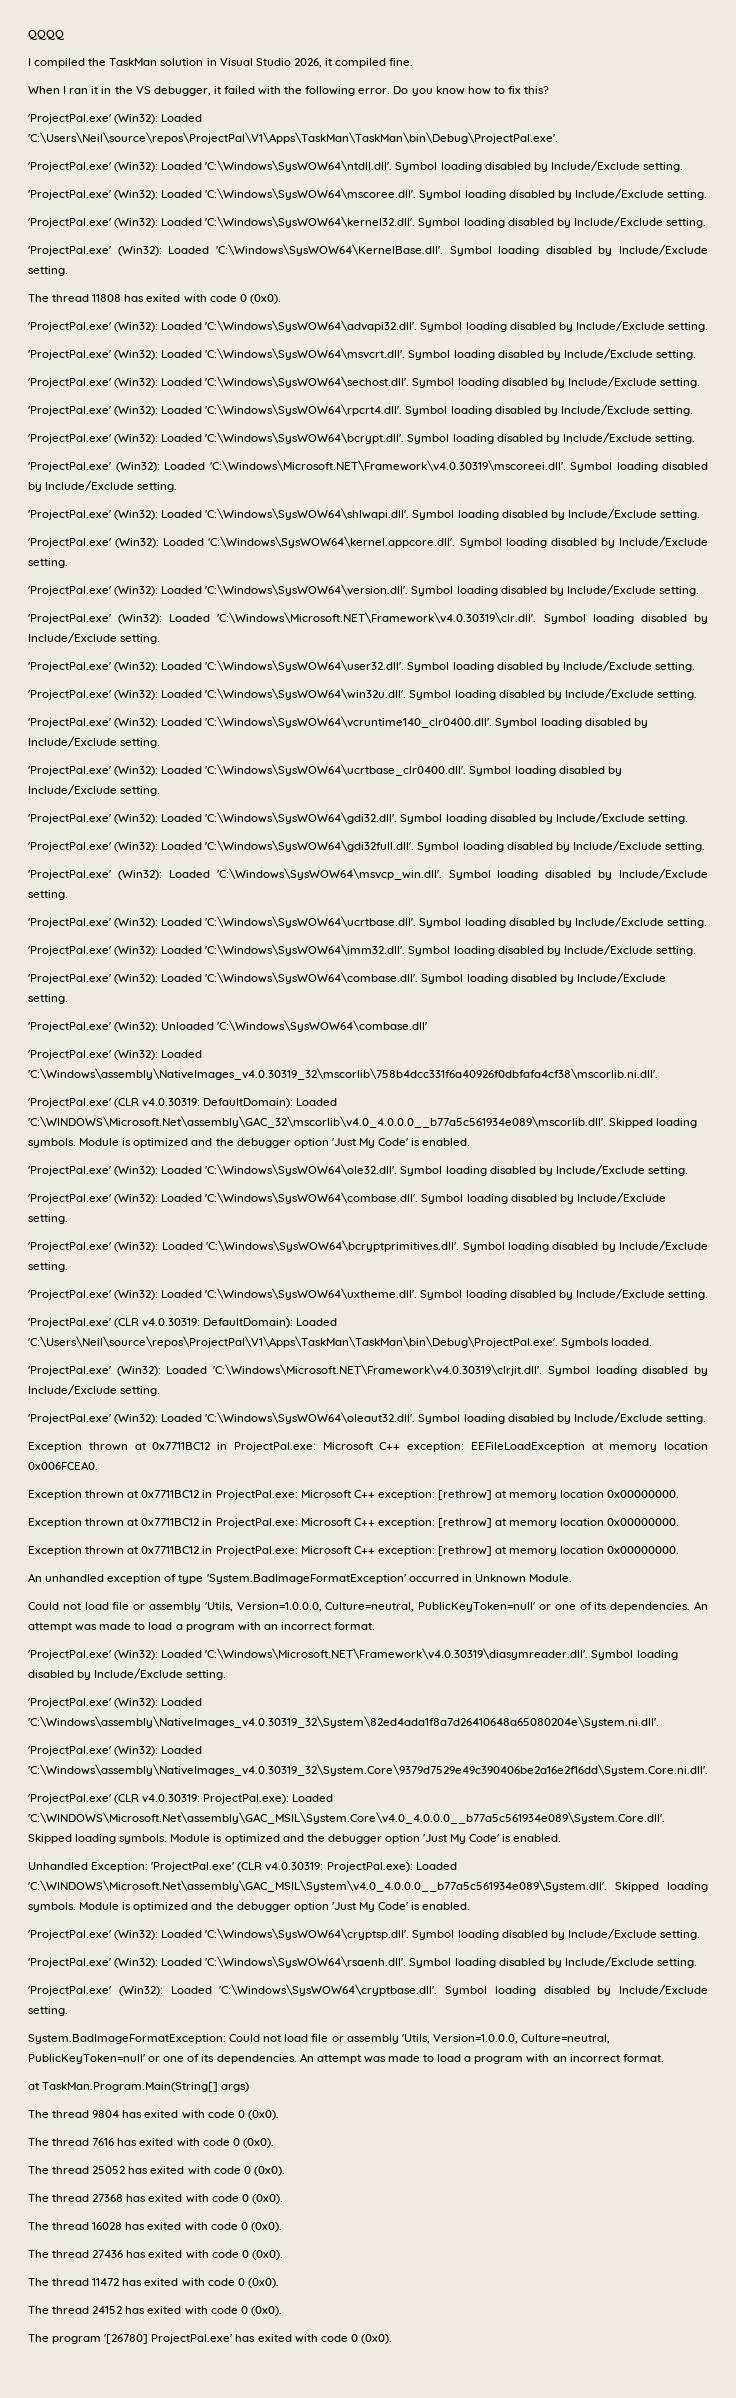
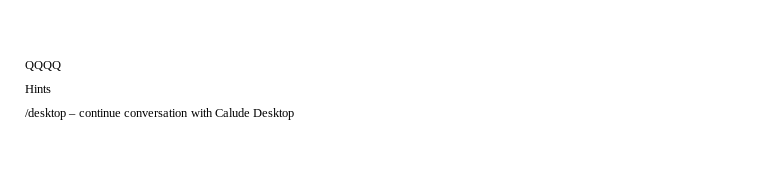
[28,58,414,68] [28,86,550,96] [28,114,203,124] [28,132,558,144] [28,160,683,172] [28,188,707,200] [28,216,706,228] [28,244,708,256] [28,266,68,276] [28,294,281,304] [28,320,708,332] [28,348,696,360] [28,376,700,388] [28,404,693,416] [28,432,695,444] [28,460,708,472] [28,480,178,492] [28,508,700,520] [28,536,708,548] [28,558,68,568] [28,584,699,596] [28,612,708,624] [28,632,161,644] [28,660,695,672] [28,688,697,700] [28,716,648,728] [28,736,161,748] [28,764,622,776] [28,784,161,796] [28,812,688,824] [28,840,705,852] [28,868,708,880] [28,890,68,900] [28,916,707,928] [28,944,696,956] [28,972,666,984] [28,994,68,1004] [28,1020,428,1032] [28,1050,203,1060] [28,1068,658,1080] [28,1098,338,1108] [28,1116,698,1128] [28,1138,471,1148] [28,1164,688,1176] [28,1192,666,1204] [28,1214,68,1224] [28,1240,708,1252] [28,1262,68,1272] [28,1288,708,1300] [28,1318,338,1328] [28,1336,653,1348] [28,1364,708,1376] [28,1384,161,1396] [28,1412,706,1424] [28,1442,708,1452] [28,1461,98,1470] [28,1490,680,1500] [28,1518,680,1528] [28,1546,680,1556] [28,1573,572,1584] [28,1601,708,1612] [28,1622,376,1632] [28,1648,678,1660] [28,1668,227,1680] [28,1698,203,1708] [28,1716,659,1728] [28,1746,203,1756] [28,1764,708,1776] [28,1794,334,1804] [28,1812,665,1824] [28,1834,562,1844] [28,1862,457,1872] [28,1880,708,1892] [28,1902,471,1912] [28,1928,700,1940] [28,1956,697,1968] [28,1984,708,1996] [28,2006,68,2016] [28,2034,610,2044] [28,2053,664,2064] [28,2082,250,2092] [28,2110,279,2120] [28,2138,274,2148] [28,2166,285,2176] [28,2194,283,2204] [28,2222,282,2232] [28,2250,283,2260] [28,2278,279,2288] [28,2306,282,2316] [28,2334,392,2344] I compiled the TaskMan solution in Visual Studio 2026, it compiled fine. // When I ran it in the VS debugger, it failed with the following error. Do you know how to fix this? // 'ProjectPal.exe' (Win32): Loaded 'C:\Users\Neil\source\repos\ProjectPal\V1\Apps\TaskMan\TaskMan\bin\Debug\ProjectPal.exe'. // 'ProjectPal.exe' (Win32): Loaded 'C:\Windows\SysWOW64\ntdll.dll'. Symbol loading disabled by Include/Exclude setting. // 'ProjectPal.exe' (Win32): Loaded 'C:\Windows\SysWOW64\mscoree.dll'. Symbol loading disabled by Include/Exclude setting. // 'ProjectPal.exe' (Win32): Loaded 'C:\Windows\SysWOW64\kernel32.dll'. Symbol loading disabled by Include/Exclude setting. // 'ProjectPal.exe' (Win32): Loaded 'C:\Windows\SysWOW64\KernelBase.dll'. Symbol loading disabled by Include/Exclude setting. // The thread 11808 has exited with code 0 (0x0). // 'ProjectPal.exe' (Win32): Loaded 'C:\Windows\SysWOW64\advapi32.dll'. Symbol loading disabled by Include/Exclude setting. // 'ProjectPal.exe' (Win32): Loaded 'C:\Windows\SysWOW64\msvcrt.dll'. Symbol loading disabled by Include/Exclude setting. // 'ProjectPal.exe' (Win32): Loaded 'C:\Windows\SysWOW64\sechost.dll'. Symbol loading disabled by Include/Exclude setting. // 'ProjectPal.exe' (Win32): Loaded 'C:\Windows\SysWOW64\rpcrt4.dll'. Symbol loading disabled by Include/Exclude setting. // 'ProjectPal.exe' (Win32): Loaded 'C:\Windows\SysWOW64\bcrypt.dll'. Symbol loading disabled by Include/Exclude setting. // 'ProjectPal.exe' (Win32): Loaded 'C:\Windows\Microsoft.NET\Framework\v4.0.30319\mscoreei.dll'. Symbol loading disabled by Include/Exclude setting. // 'ProjectPal.exe' (Win32): Loaded 'C:\Windows\SysWOW64\shlwapi.dll'. Symbol loading disabled by Include/Exclude setting. // 'ProjectPal.exe' (Win32): Loaded 'C:\Windows\SysWOW64\kernel.appcore.dll'. Symbol loading disabled by Include/Exclude setting. // 'ProjectPal.exe' (Win32): Loaded 'C:\Windows\SysWOW64\version.dll'. Symbol loading disabled by Include/Exclude setting. // 'ProjectPal.exe' (Win32): Loaded 'C:\Windows\Microsoft.NET\Framework\v4.0.30319\clr.dll'. Symbol loading disabled by Include/Exclude setting. // 'ProjectPal.exe' (Win32): Loaded 'C:\Windows\SysWOW64\user32.dll'. Symbol loading disabled by Include/Exclude setting. // 'ProjectPal.exe' (Win32): Loaded 'C:\Windows\SysWOW64\win32u.dll'. Symbol loading disabled by Include/Exclude setting. // 'ProjectPal.exe' (Win32): Loaded 'C:\Windows\SysWOW64\vcruntime140_clr0400.dll'. Symbol loading disabled by Include/Exclude setting. // 'ProjectPal.exe' (Win32): Loaded 'C:\Windows\SysWOW64\ucrtbase_clr0400.dll'. Symbol loading disabled by Include/Exclude setting. // 'ProjectPal.exe' (Win32): Loaded 'C:\Windows\SysWOW64\gdi32.dll'. Symbol loading disabled by Include/Exclude setting. // 'ProjectPal.exe' (Win32): Loaded 'C:\Windows\SysWOW64\gdi32full.dll'. Symbol loading disabled by Include/Exclude setting. // 'ProjectPal.exe' (Win32): Loaded 'C:\Windows\SysWOW64\msvcp_win.dll'. Symbol loading disabled by Include/Exclude setting. // 'ProjectPal.exe' (Win32): Loaded 'C:\Windows\SysWOW64\ucrtbase.dll'. Symbol loading disabled by Include/Exclude setting. // 'ProjectPal.exe' (Win32): Loaded 'C:\Windows\SysWOW64\imm32.dll'. Symbol loading disabled by Include/Exclude setting. // 'ProjectPal.exe' (Win32): Loaded 'C:\Windows\SysWOW64\combase.dll'. Symbol loading disabled by Include/Exclude setting. // 'ProjectPal.exe' (Win32): Unloaded 'C:\Windows\SysWOW64\combase.dll' // 'ProjectPal.exe' (Win32): Loaded 'C:\Windows\assembly\NativeImages_v4.0.30319_32\mscorlib\758b4dcc331f6a40926f0dbfafa4cf38\mscorlib.ni.dll'. // 'ProjectPal.exe' (CLR v4.0.30319: DefaultDomain): Loaded 'C:\WINDOWS\Microsoft.Net\assembly\GAC_32\mscorlib\v4.0_4.0.0.0__b77a5c561934e089\mscorlib.dll'. Skipped loading symbols. Module is optimized and the debugger option 'Just My Code' is enabled. // 'ProjectPal.exe' (Win32): Loaded 'C:\Windows\SysWOW64\ole32.dll'. Symbol loading disabled by Include/Exclude setting. // 'ProjectPal.exe' (Win32): Loaded 'C:\Windows\SysWOW64\combase.dll'. Symbol loading disabled by Include/Exclude setting. // 'ProjectPal.exe' (Win32): Loaded 'C:\Windows\SysWOW64\bcryptprimitives.dll'. Symbol loading disabled by Include/Exclude setting. // 'ProjectPal.exe' (Win32): Loaded 'C:\Windows\SysWOW64\uxtheme.dll'. Symbol loading disabled by Include/Exclude setting. // 'ProjectPal.exe' (CLR v4.0.30319: DefaultDomain): Loaded 'C:\Users\Neil\source\repos\ProjectPal\V1\Apps\TaskMan\TaskMan\bin\Debug\ProjectPal.exe'. Symbols loaded. // 'ProjectPal.exe' (Win32): Loaded 'C:\Windows\Microsoft.NET\Framework\v4.0.30319\clrjit.dll'. Symbol loading disabled by Include/Exclude setting. // 'ProjectPal.exe' (Win32): Loaded 'C:\Windows\SysWOW64\oleaut32.dll'. Symbol loading disabled by Include/Exclude setting. // Exception thrown at 0x7711BC12 in ProjectPal.exe: Microsoft C++ exception: EEFileLoadException at memory location 0x006FCEA0. // Exception thrown at 0x7711BC12 in ProjectPal.exe: Microsoft C++ exception: [rethrow] at memory location 0x00000000. // Exception thrown at 0x7711BC12 in ProjectPal.exe: Microsoft C++ exception: [rethrow] at memory location 0x00000000. // Exception thrown at 0x7711BC12 in ProjectPal.exe: Microsoft C++ exception: [rethrow] at memory location 0x00000000. // An unhandled exception of type 'System.BadImageFormatException' occurred in Unknown Module. // Could not load file or assembly 'Utils, Version=1.0.0.0, Culture=neutral, PublicKeyToken=null' or one of its dependencies. An attempt was made to load a program with an incorrect format. // 'ProjectPal.exe' (Win32): Loaded 'C:\Windows\Microsoft.NET\Framework\v4.0.30319\diasymreader.dll'. Symbol loading disabled by Include/Exclude setting. // 'ProjectPal.exe' (Win32): Loaded 'C:\Windows\assembly\NativeImages_v4.0.30319_32\System\82ed4ada1f8a7d26410648a65080204e\System.ni.dll'. // 'ProjectPal.exe' (Win32): Loaded 'C:\Windows\assembly\NativeImages_v4.0.30319_32\System.Core\9379d7529e49c390406be2a16e2f16dd\System.Core.ni.dll'. // 'ProjectPal.exe' (CLR v4.0.30319: ProjectPal.exe): Loaded 'C:\WINDOWS\Microsoft.Net\assembly\GAC_MSIL\System.Core\v4.0_4.0.0.0__b77a5c561934e089\System.Core.dll'. Skipped loading symbols. Module is optimized and the debugger option 'Just My Code' is enabled. // Unhandled Exception: 'ProjectPal.exe' (CLR v4.0.30319: ProjectPal.exe): Loaded 'C:\WINDOWS\Microsoft.Net\assembly\GAC_MSIL\System\v4.0_4.0.0.0__b77a5c561934e089\System.dll'. Skipped loading symbols. Module is optimized and the debugger option 'Just My Code' is enabled. // 'ProjectPal.exe' (Win32): Loaded 'C:\Windows\SysWOW64\cryptsp.dll'. Symbol loading disabled by Include/Exclude setting. // 'ProjectPal.exe' (Win32): Loaded 'C:\Windows\SysWOW64\rsaenh.dll'. Symbol loading disabled by Include/Exclude setting. // 'ProjectPal.exe' (Win32): Loaded 'C:\Windows\SysWOW64\cryptbase.dll'. Symbol loading disabled by Include/Exclude setting. // System.BadImageFormatException: Could not load file or assembly 'Utils, Version=1.0.0.0, Culture=neutral, PublicKeyToken=null' or one of its dependencies. An attempt was made to load a program with an incorrect format. // at TaskMan.Program.Main(String[] args) // The thread 9804 has exited with code 0 (0x0). // The thread 7616 has exited with code 0 (0x0). // The thread 25052 has exited with code 0 (0x0). // The thread 27368 has exited with code 0 (0x0). // The thread 16028 has exited with code 0 (0x0). // The thread 27436 has exited with code 0 (0x0). // The thread 11472 has exited with code 0 (0x0). // The thread 24152 has exited with code 0 (0x0). // The program '[26780] ProjectPal.exe' has exited with code 0 (0x0). -> [25,85,51,93] [25,108,295,120] Hints // /desktop – continue conversation with Calude Desktop

